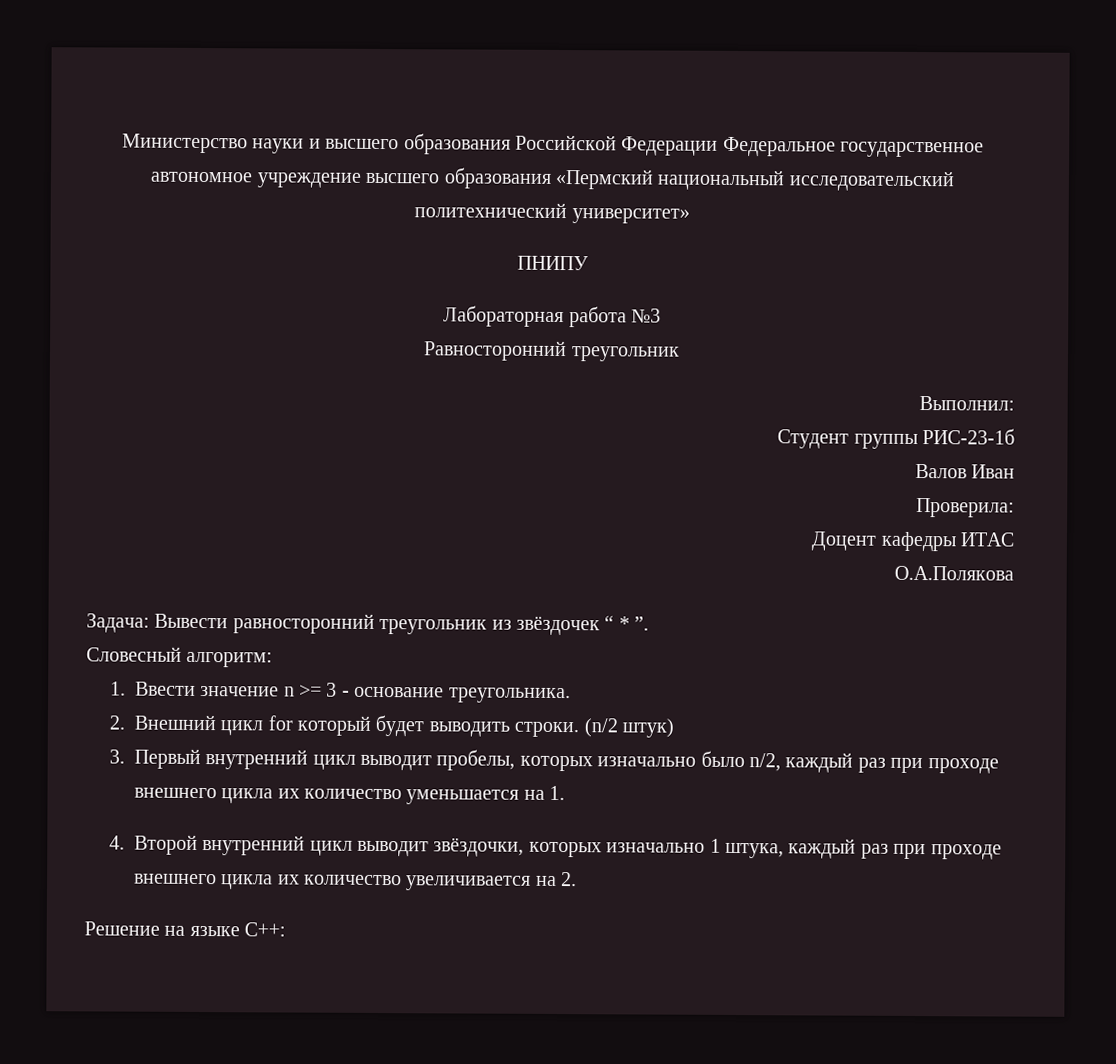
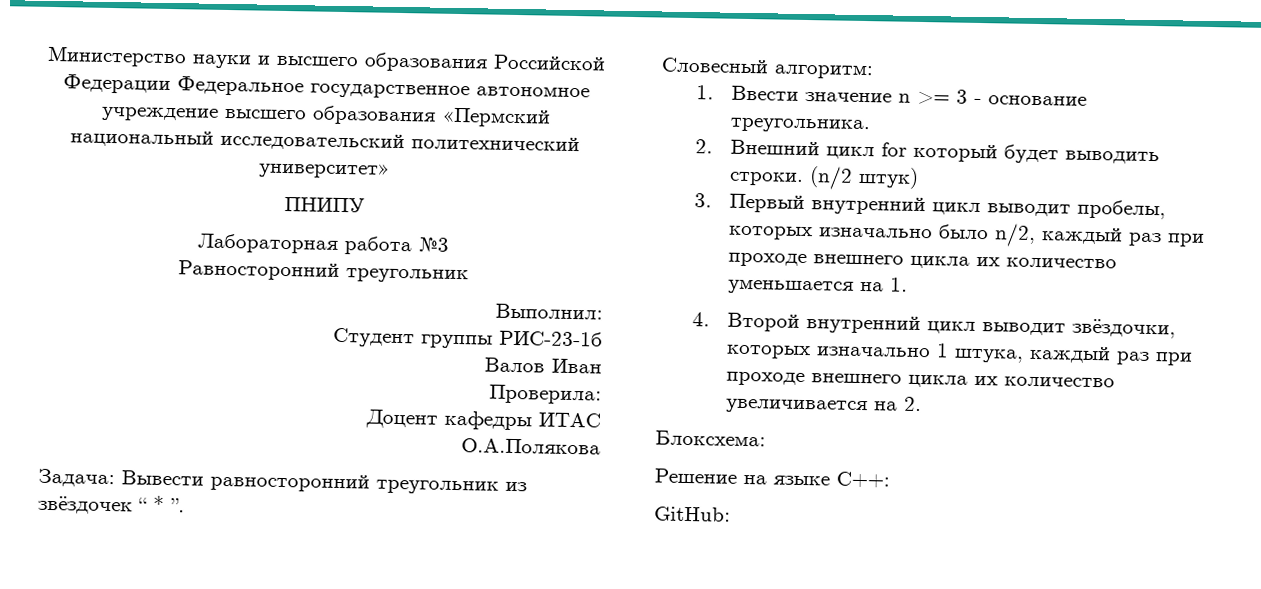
(578, 879) none -> [655,430,766,447] // Блоксхема:
(287, 929) none -> [654,506,731,522] // GitHub:

